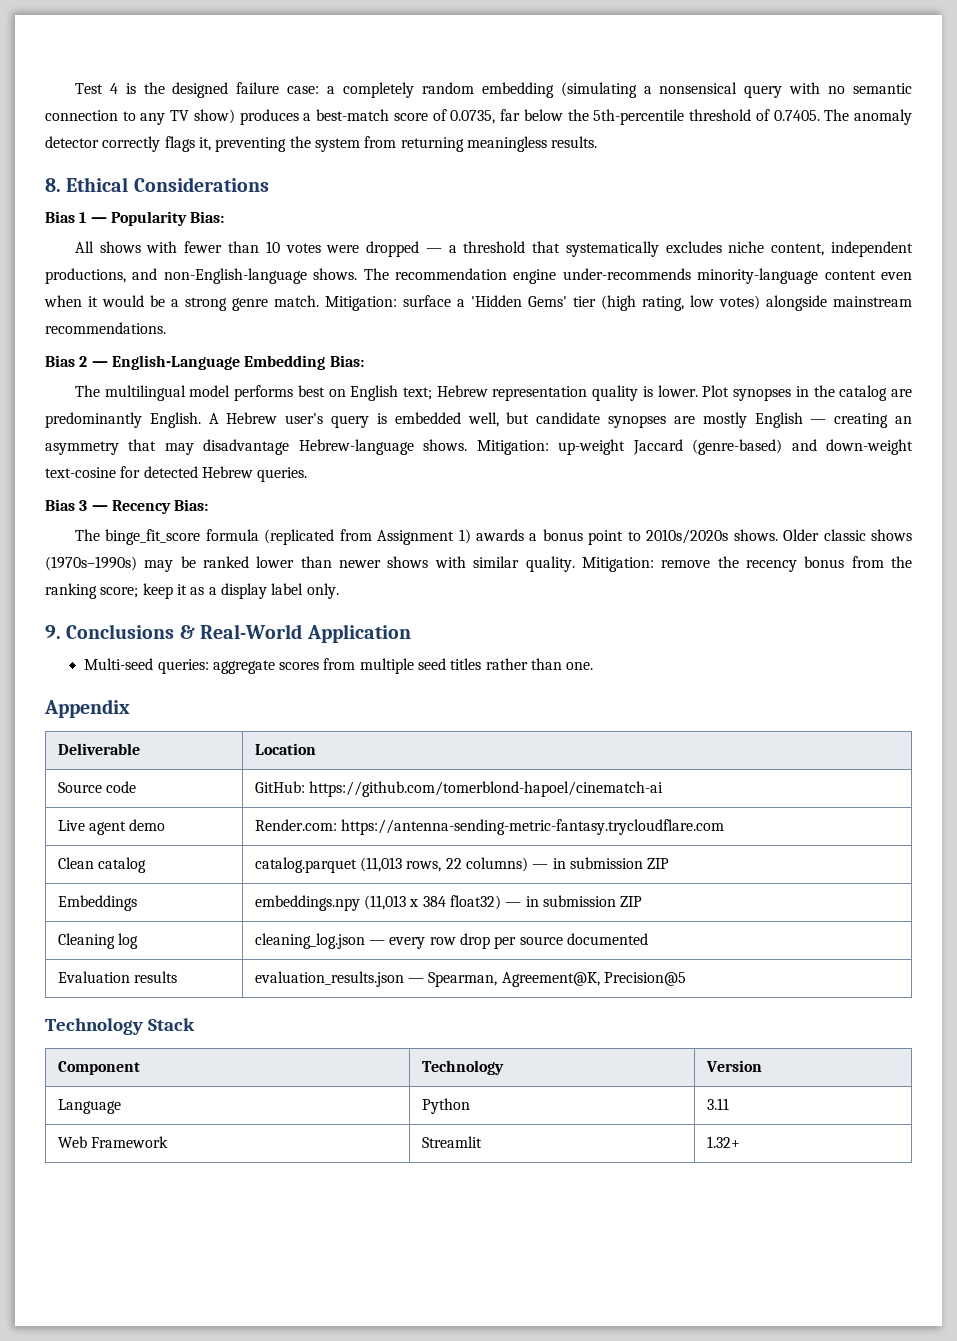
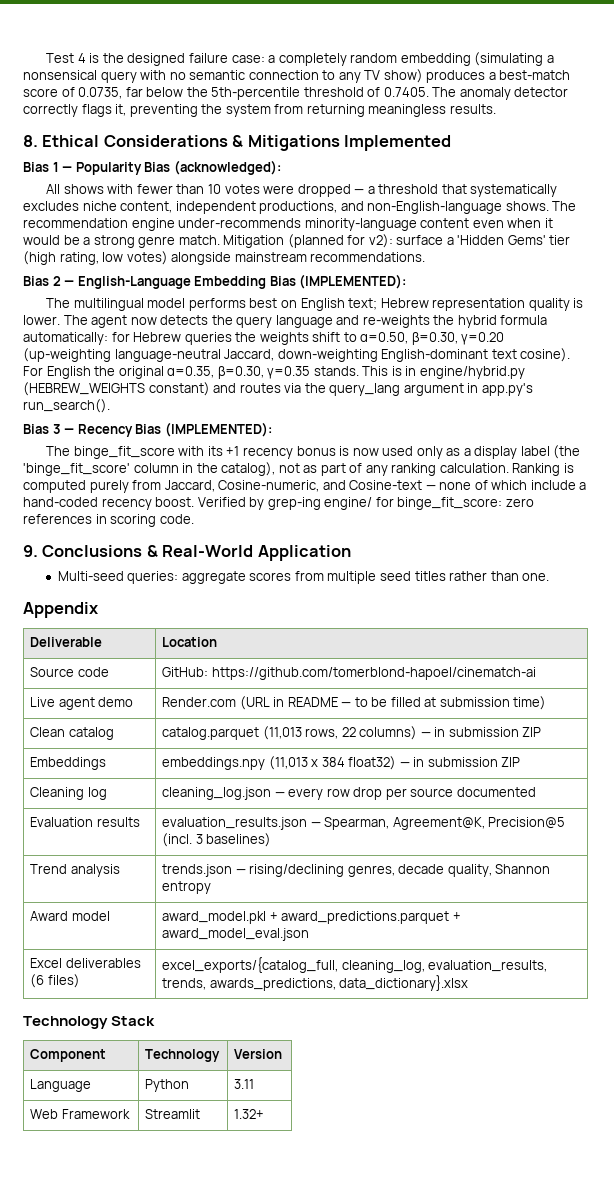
(269, 184) none -> [232,135,452,151] & Mitigations Implemented
[190,211,225,223] Bias: -> [144,160,281,175] Bias (acknowledged):
[325,296,397,311] Mitigation: -> [223,234,393,248] Mitigation (planned for v2):
[329,355,364,367] Bias: -> [269,274,407,289] Bias (IMPLEMENTED):
[702,385,912,401] [45,412,913,428] [45,439,914,455] [45,466,308,482] Plot synopses in the catalog are predominantly English. A Hebrew user's query is embedded well, but candidate synopses are mostly English — creating an asymmetry that may disadvantage Hebrew-language shows. Mitigation: up-weight Jaccard (genre-based) and down-weight text-cosine for detected Hebrew queries. -> [63,315,548,328] [23,332,505,345] [23,348,571,362] [23,366,525,379] [23,382,533,396] [23,399,110,413] The agent now detects the query language and re-weights the hybrid formula automatically: for Hebrew queries the weights shift to α=0.50, β=0.30, γ=0.20 (up-weighting language-neutral Jaccard, down-weighting English-dominant text cosine). For English the original α=0.35, β=0.30, γ=0.35 stands. This is in engine/hybrid.py (HEBREW_WEIGHTS constant) and routes via the query_lang argument in app.py's run_search().
[174,499,209,511] Bias: -> [135,422,272,437] Bias (IMPLEMENTED):
[205,529,912,545] [45,556,913,572] [45,583,339,599] formula (replicated from Assignment 1) awards a bonus point to 2010s/2020s shows. Older classic shows (1970s–1990s) may be ranked lower than newer shows with similar quality. Mitigation: remove the recency bonus from the ranking score; keep it as a display label only. -> [178,445,581,459] [23,462,574,476] [23,480,587,493] [23,497,534,510] [23,514,194,527] with its +1 recency bonus is now used only as a display label (the 'binge_fit_score' column in the catalog), not as part of any ranking calculation. Ranking is computed purely from Jaccard, Cosine-numeric, and Cosine-text — none of which include a hand-coded recency boost. Verified by grep-ing engine/ for binge_fit_score: zero references in scoring code.
[254,819,725,835] Render.com: https://antenna-sending-metric-fantasy.trycloudflare.com -> [162,696,547,710] Render.com (URL in README — to be filled at submission time)
(687, 979) none -> [162,833,272,847] [30,864,120,877] [162,864,551,877] [162,881,212,894] [30,911,110,921] [162,911,461,924] [162,928,310,941] [30,958,141,968] [30,974,80,988] [162,957,548,973] [162,975,469,991] (incl. 3 baselines) // Trend analysis | trends.json — rising/declining genres, decade quality, Shannon entropy // Award model | award_model.pkl + award_predictions.parquet + award_model_eval.json // Excel deliverables (6 files) | excel_exports/{catalog_full, cleaning_log, evaluation_results, trends, awards_predictions, data_dictionary}.xlsx

